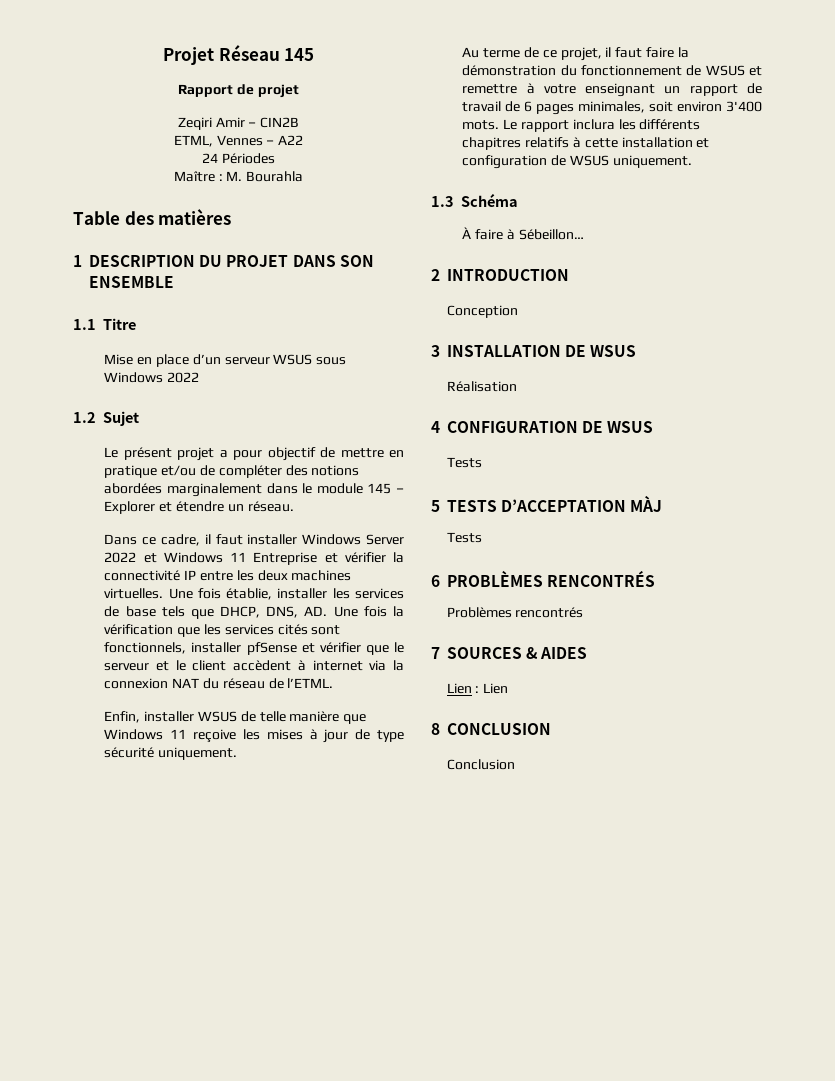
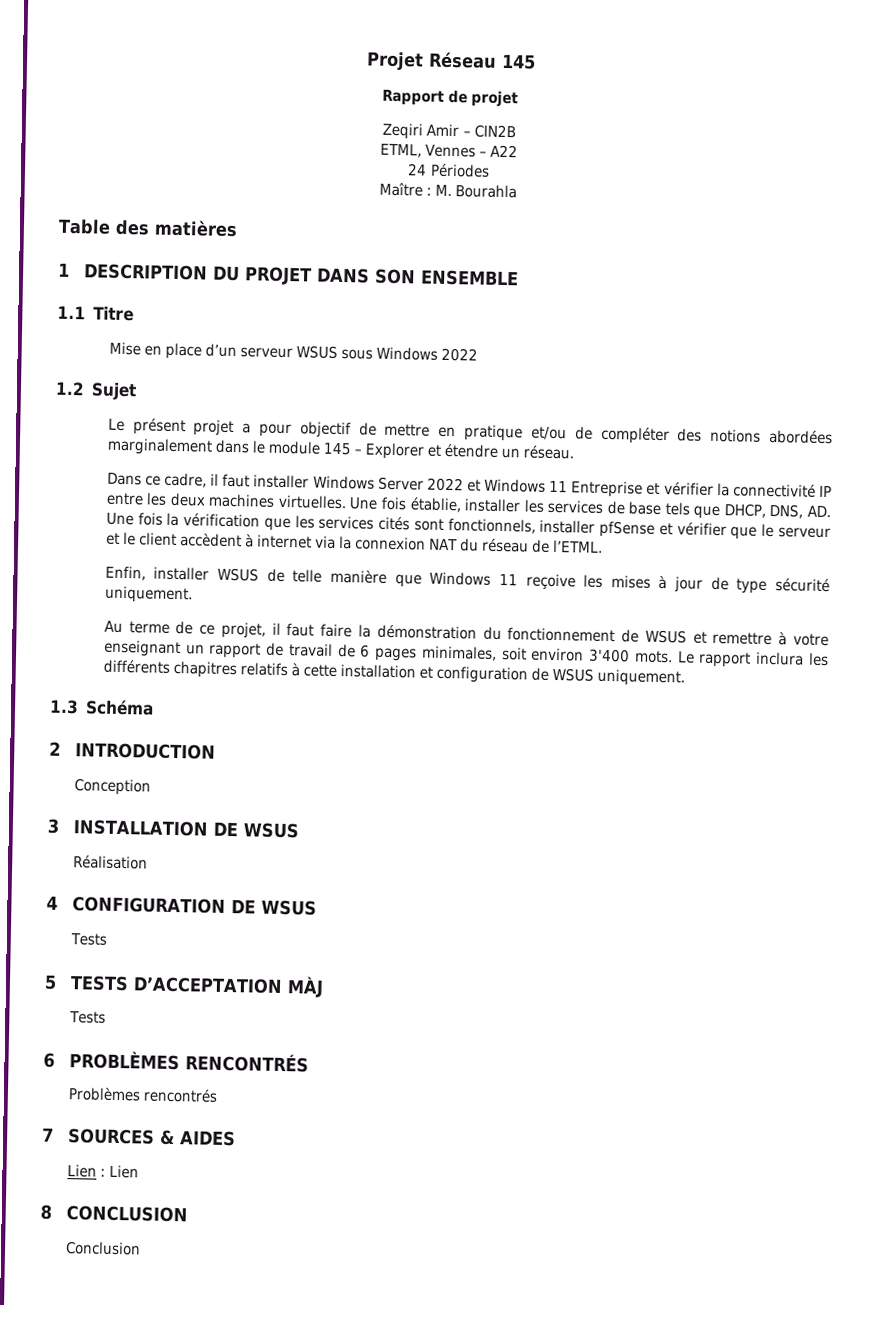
[462,227,584,240] // À faire à Sébeillon… -> (154, 707) none

